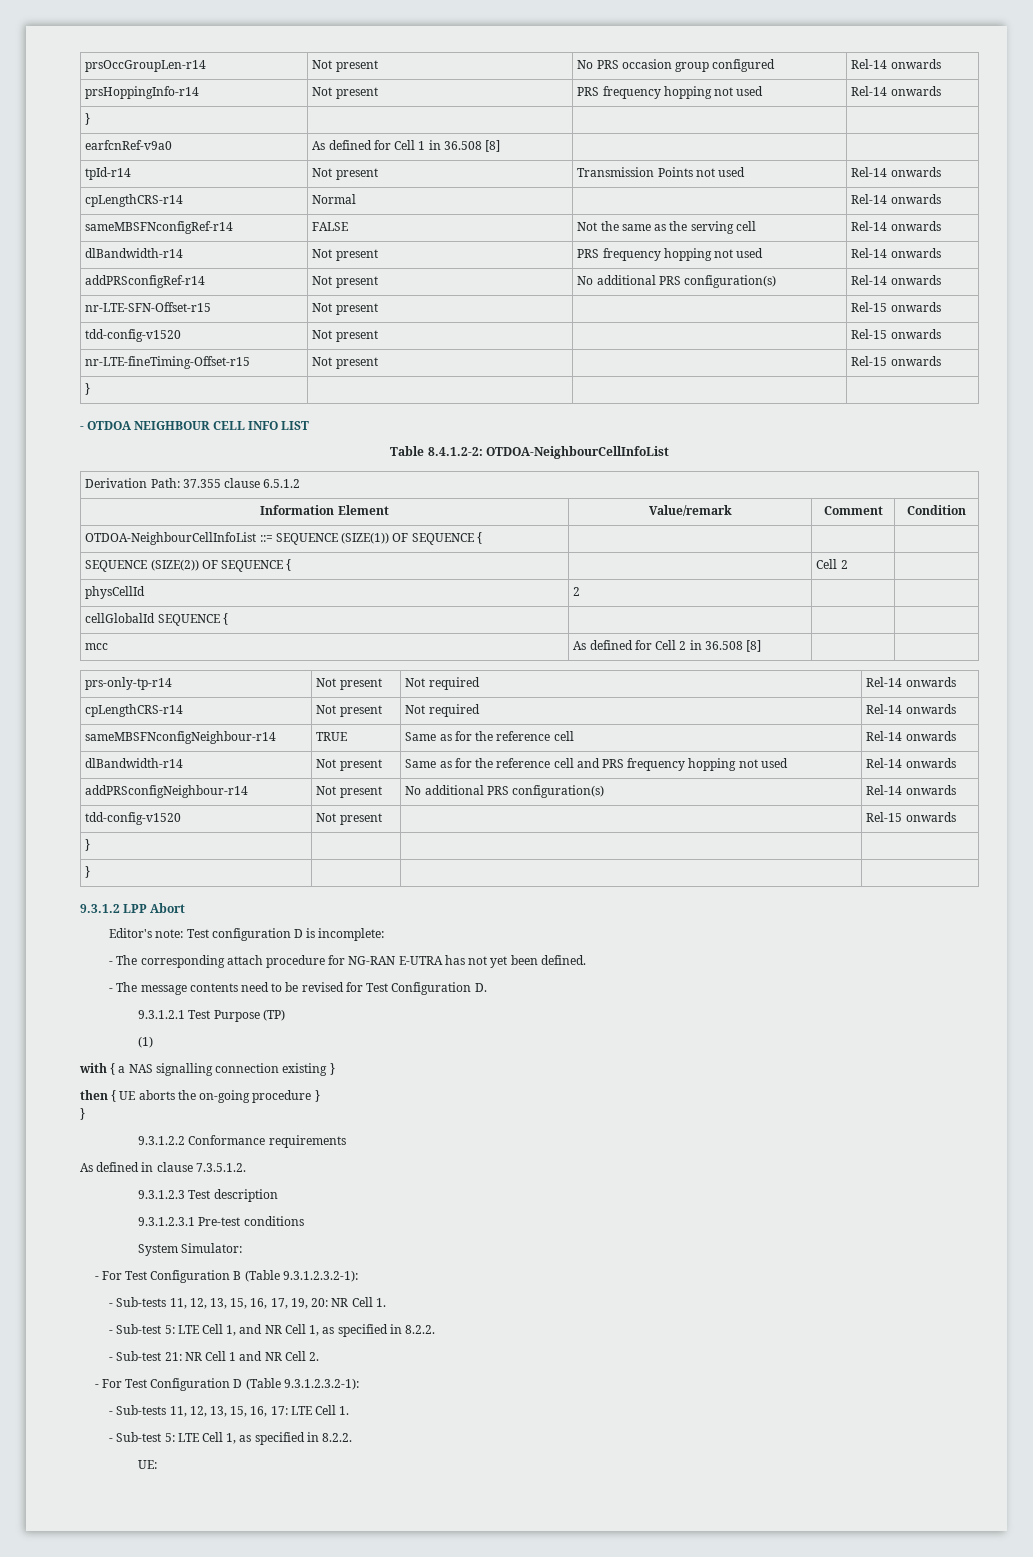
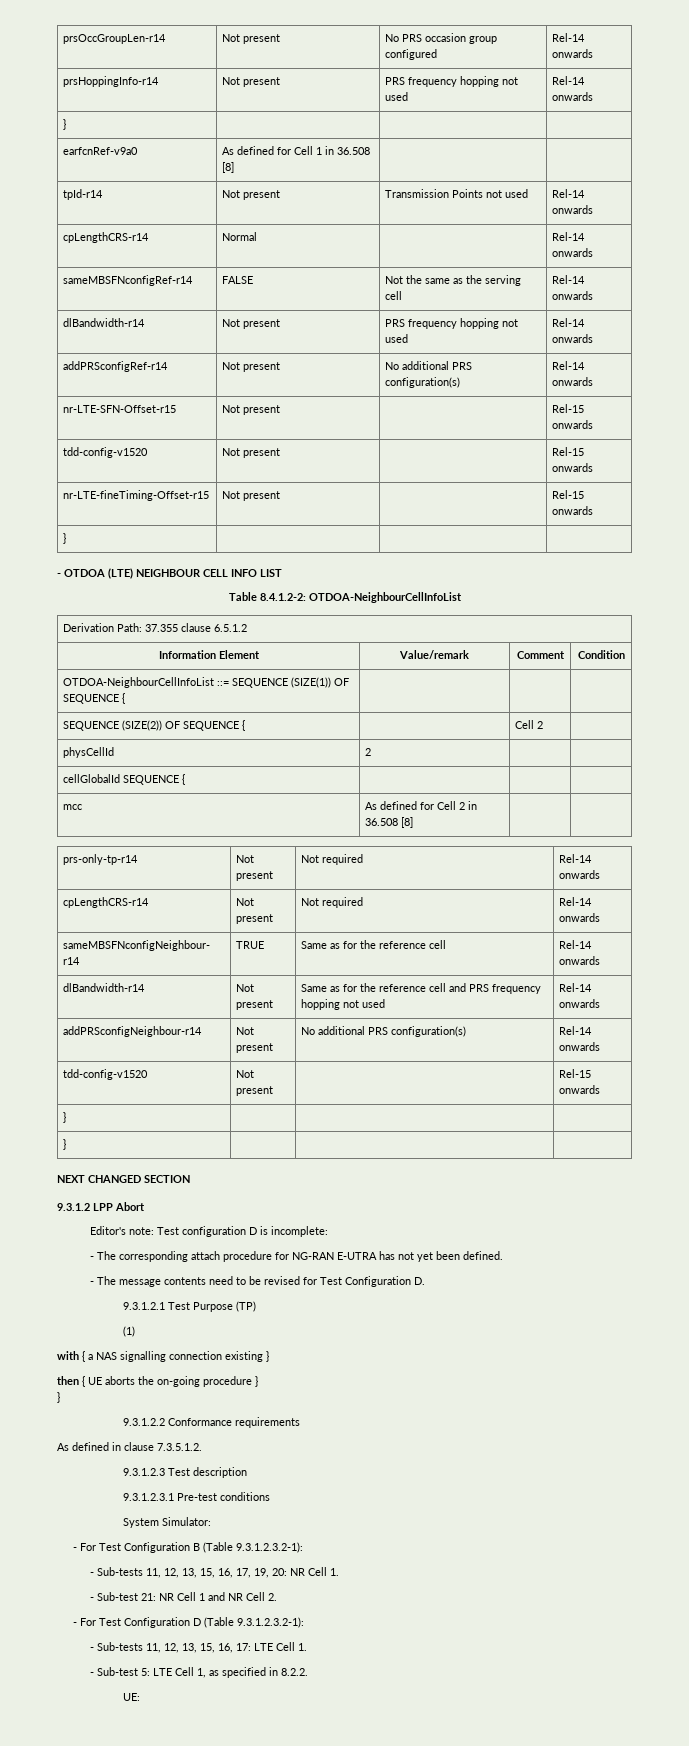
(133, 425) none -> [108,568,133,579] (LTE)
(91, 872) none -> [57,1175,190,1183] // NEXT CHANGED SECTION
[109,1324,436,1337] // - Sub-test 5: LTE Cell 1, and NR Cell 1, as specified in 8.2.2. -> (339, 1572) none

